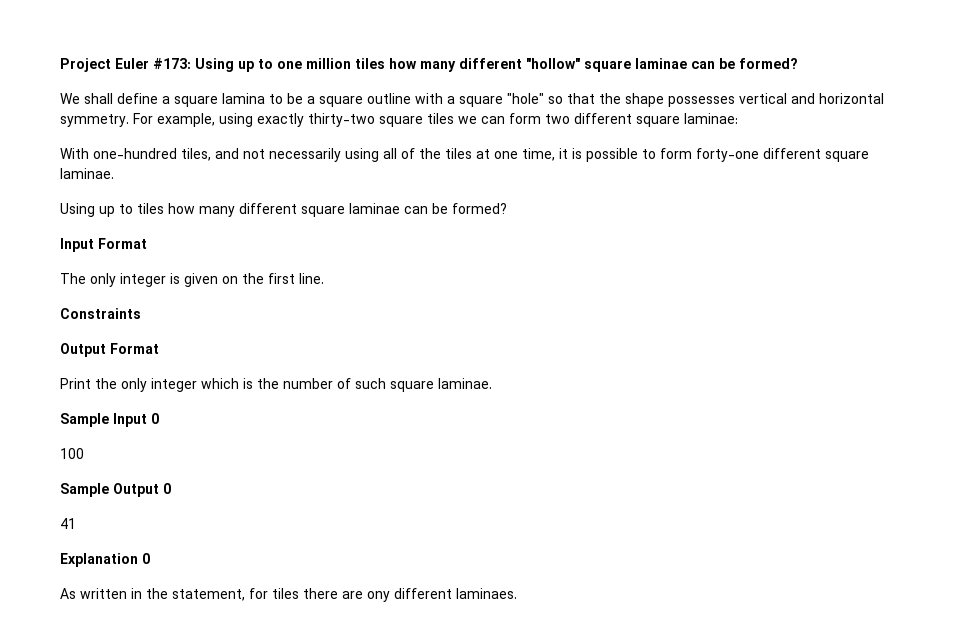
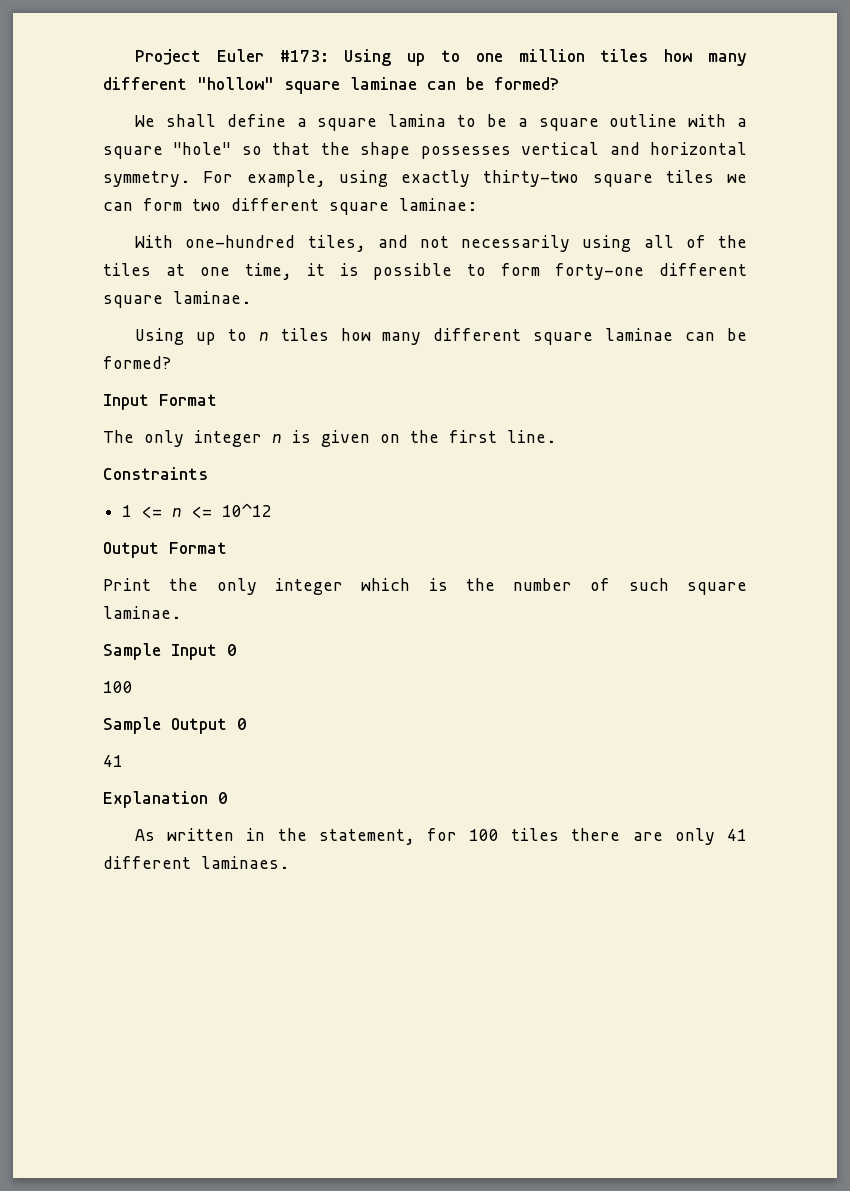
(133, 209) none -> [258,332,269,341] n
(166, 280) none -> [272,434,282,443] n
(141, 313) none -> [122,503,273,518] // 1 <= n <= 10^12
(268, 593) none -> [469,829,500,841] 100
[367,591,390,602] ony -> [674,828,747,845] only 41

